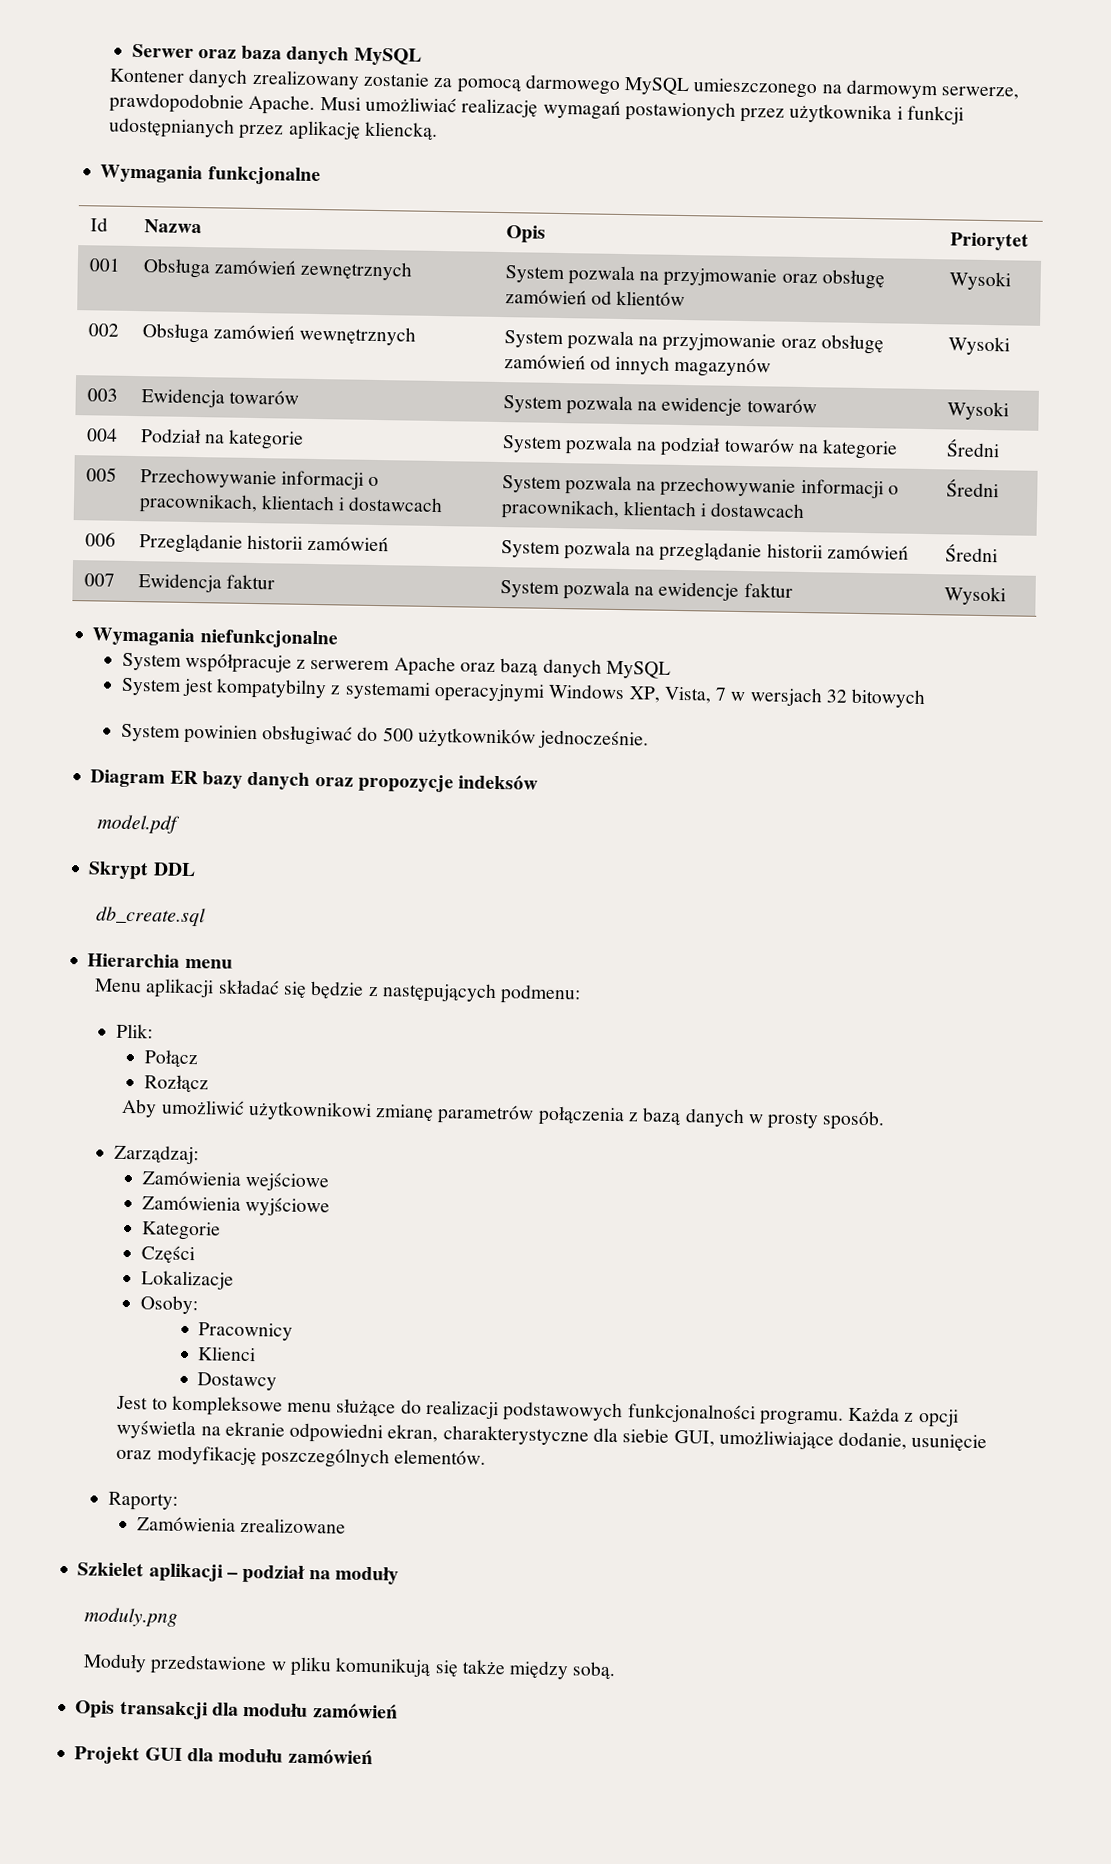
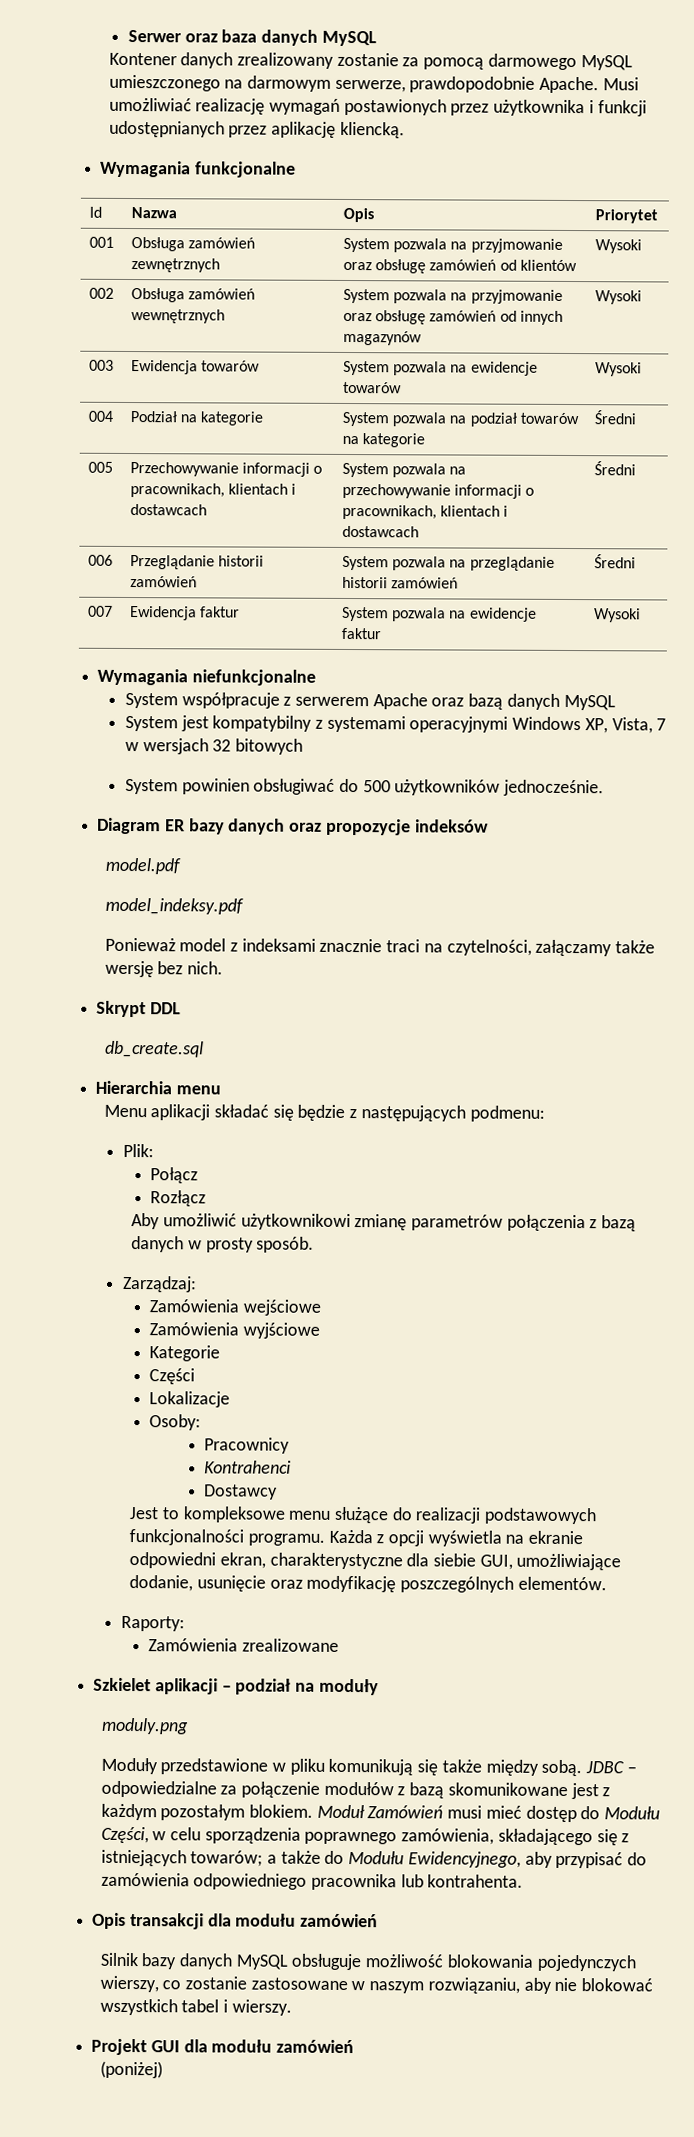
(181, 824) none -> [104,897,244,915] [104,937,656,957] [104,960,223,978] // model_indeksy.pdf // Ponieważ model z indeksami znacznie traci na czytelności, załączamy także wersję bez nich.
[197,1346,257,1362] Klienci -> [204,1460,292,1474] Kontrahenci
(617, 1670) none -> [585,1761,637,1774] [100,1780,611,1800] [100,1803,661,1823] [100,1826,630,1846] [100,1849,648,1869] [100,1872,524,1891] JDBC – odpowiedzialne za połączenie modułów z bazą skomunikowane jest z każdym pozostałym blokiem. Moduł Zamówień musi mieć dostęp do Modułu Części, w celu sporządzenia poprawnego zamówienia, składającego się z istniejących towarów; a także do Modułu Ewidencyjnego, aby przypisać do zamówienia odpowiedniego pracownika lub kontrahenta.
(398, 1711) none -> [99,1952,636,1972] [99,1975,654,1994] [99,1998,292,2016] // Silnik bazy danych MySQL obsługuje możliwość blokowania pojedynczych wierszy, co zostanie zastosowane w naszym rozwiązaniu, aby nie blokować wszystkich tabel i wierszy.
(373, 1756) none -> [99,2060,163,2079] // (poniżej)

